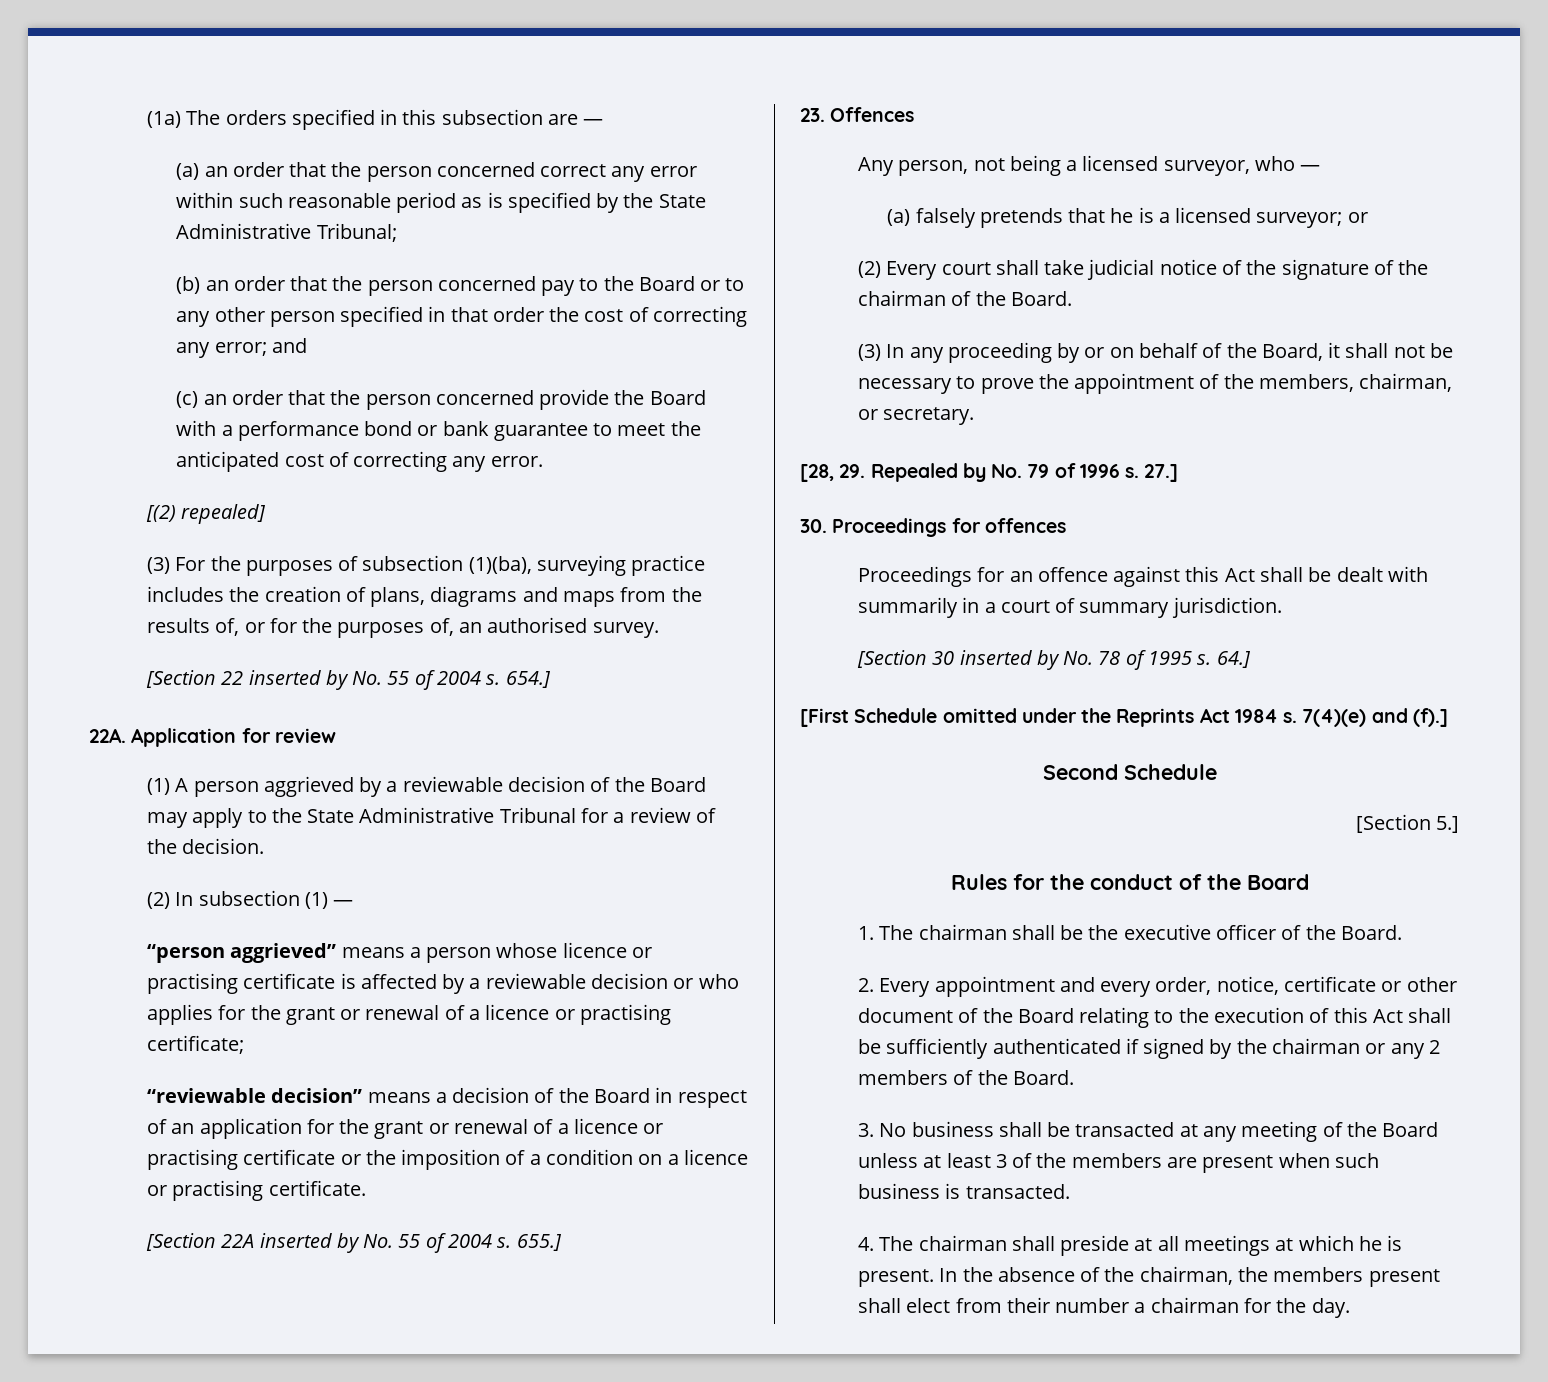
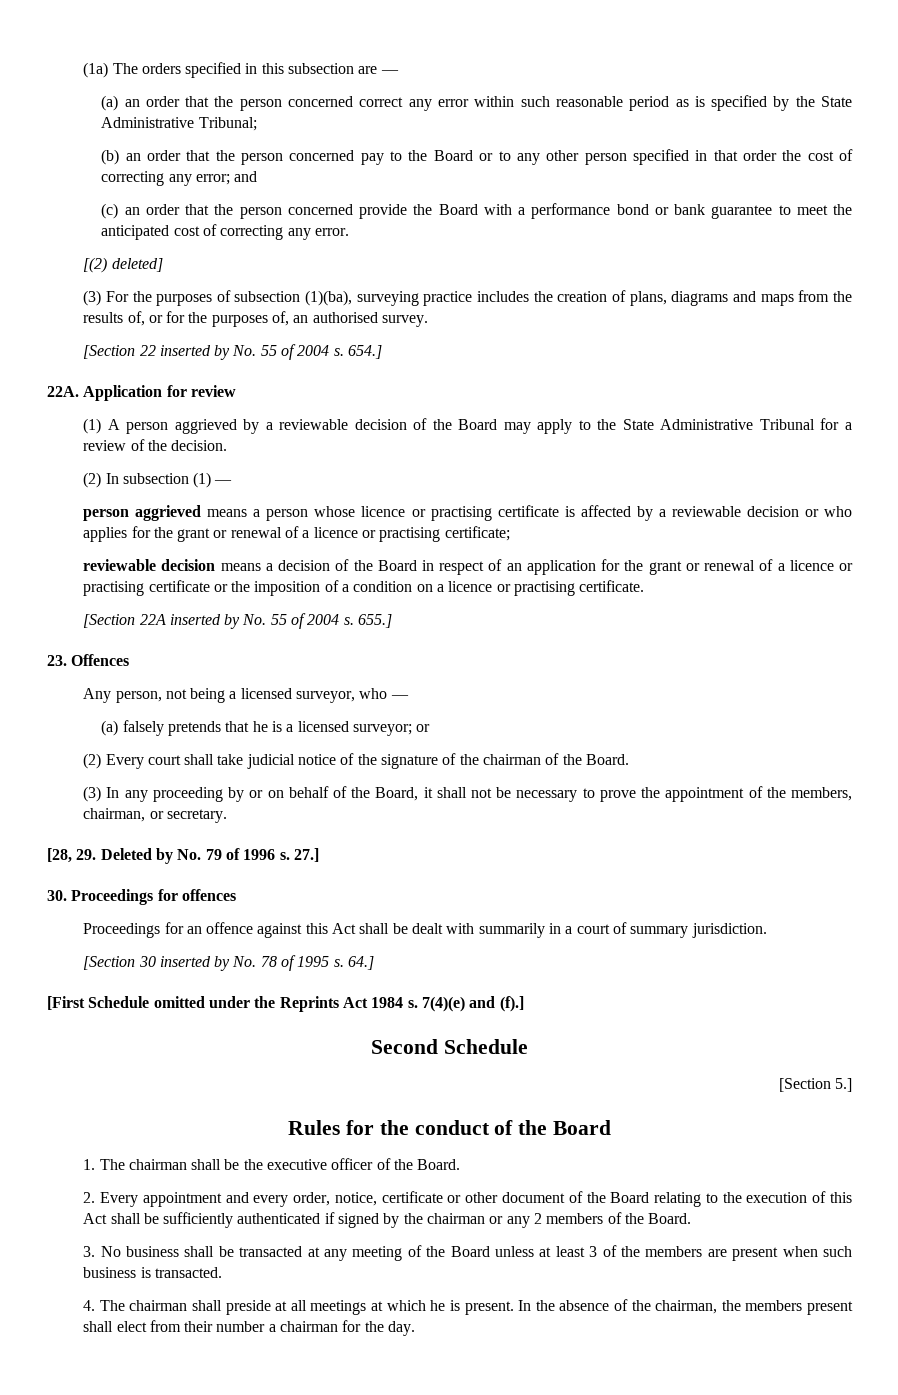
[181,504,267,524] repealed] -> [111,258,163,272] deleted]
[147,943,337,963] “person aggrieved” -> [83,505,202,521] person aggrieved
[147,1088,363,1103] “reviewable decision” -> [83,559,216,571] reviewable decision
[870,463,958,482] Repealed -> [100,848,152,860] Deleted

